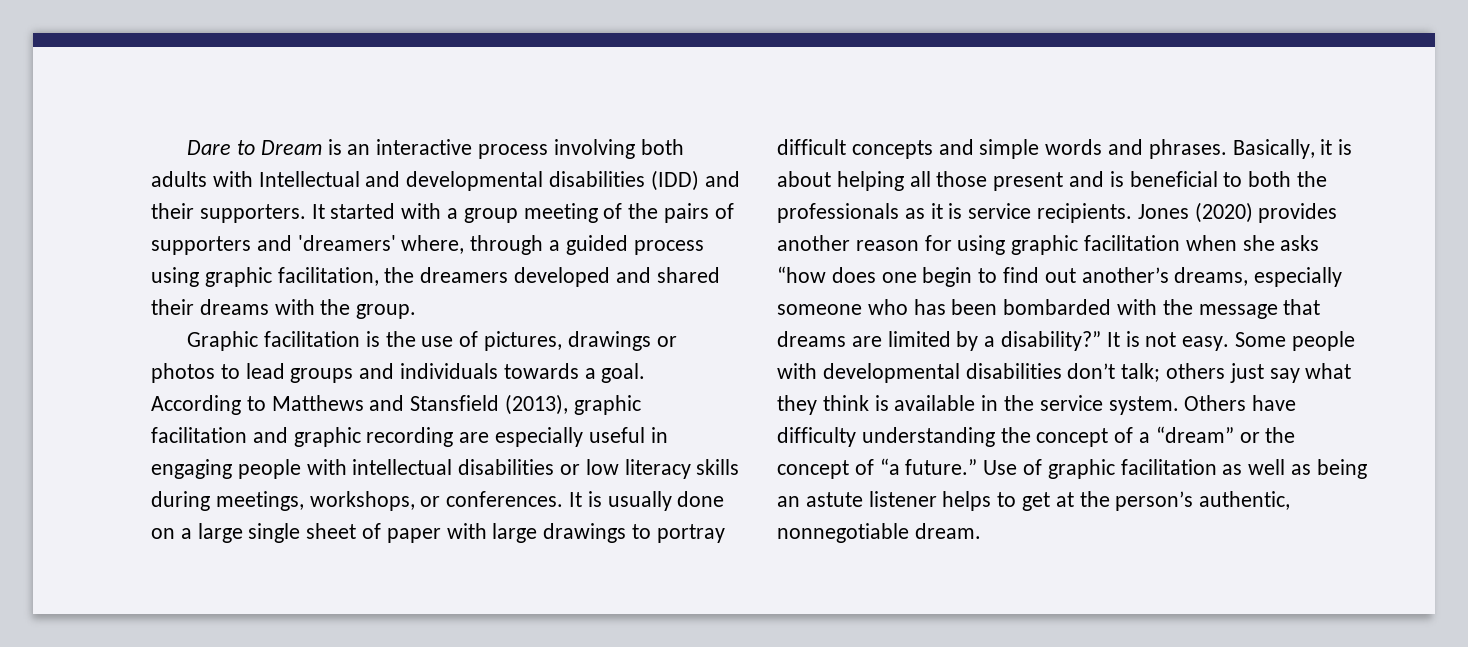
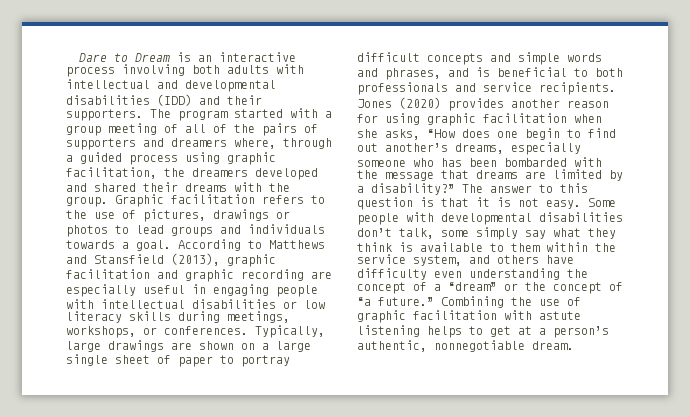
[258,171,360,187] Intellectual -> [66,79,150,89] intellectual
[311,204,325,219] It -> [150,109,228,121] The program
(623, 211) none -> [185,124,227,133] all of
[297,235,396,251] 'dreamers' -> [171,138,227,147] dreamers
(417, 311) // -> (108, 201) none
[365,331,380,347] is -> [262,195,325,204] refers to
[569,491,725,511] It is usually done -> [255,325,325,338] [66,340,234,352] Typically, large drawings are shown
[446,523,627,543] with large drawings -> (213, 361) none
[1148,139,1353,159] [777,171,1064,191] phrases. Basically, it is about helping all those present -> [385,68,441,80] phrases,
[1297,171,1328,187] [777,203,963,223] the professionals as it is -> [357,82,476,95] professionals and
[1280,235,1320,251] [777,266,826,283] asks “how -> [385,129,455,140] asks, “How
[1106,332,1120,347] It -> [462,183,588,193] [357,197,490,210] The answer to this question is that it
[1121,363,1264,383] talk; others just -> [399,227,518,240] talk, some simply
[981,395,1247,415] in the service system. Others -> [490,242,616,252] [357,254,539,266] to them within the service system, and others
(856, 437) none -> [434,271,462,278] even
[983,459,1367,479] [777,491,937,507] Use of graphic facilitation as well as being an astute listener -> [441,296,581,308] [357,310,581,323] [357,325,420,337] Combining the use of graphic facilitation with astute listening
[1079,491,1110,507] the -> [539,328,546,335] a

